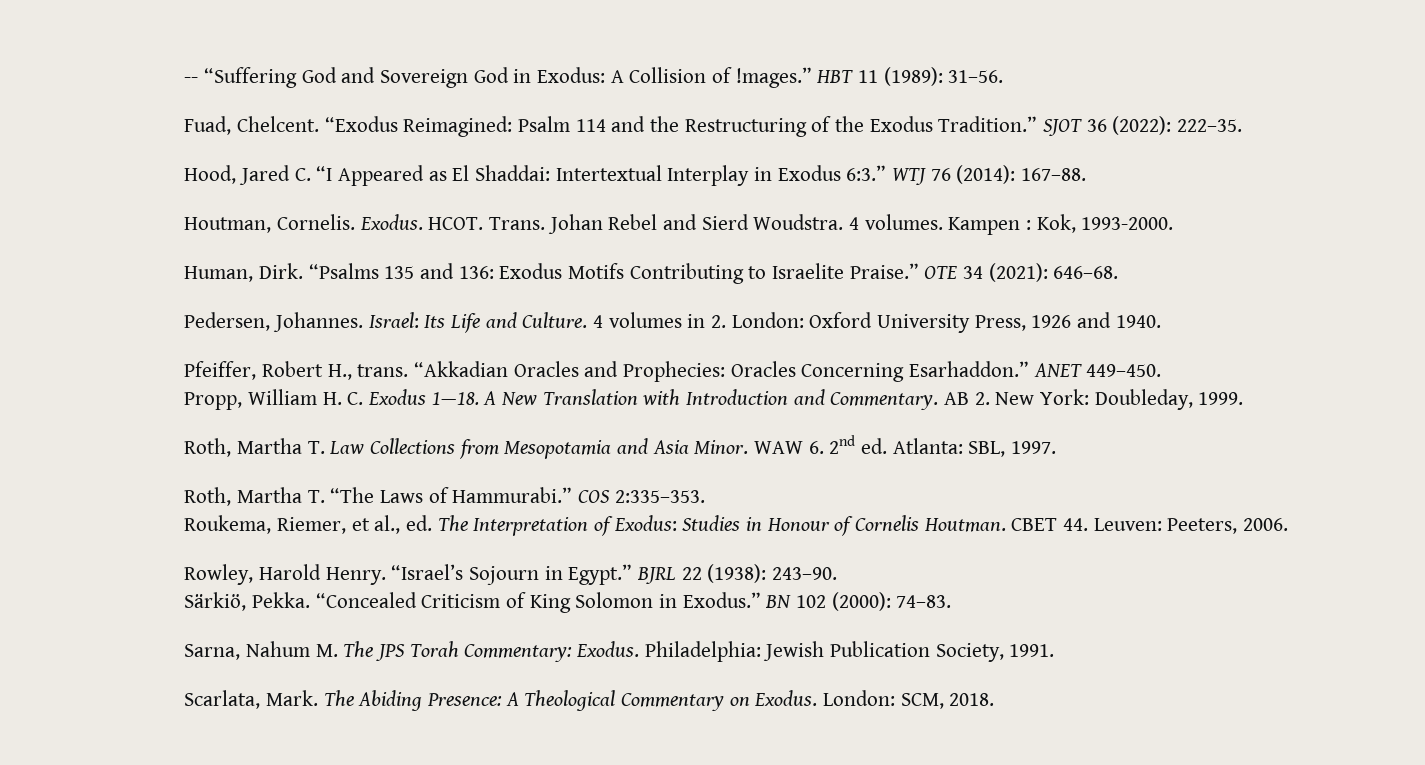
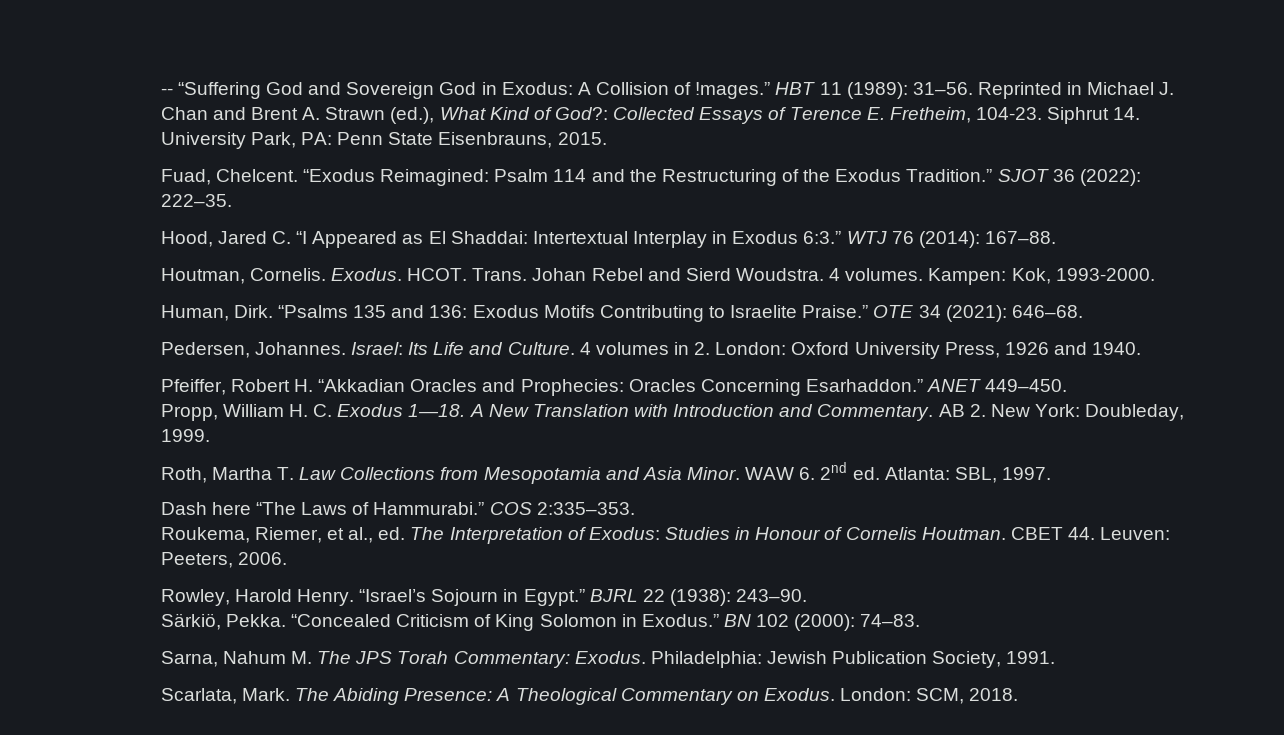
(1004, 76) none -> [977,82,1175,99] [160,107,1141,124] [160,132,607,149] Reprinted in Michael J. Chan and Brent A. Strawn (ed.), What Kind of God?: Collected Essays of Terence E. Fretheim, 104-23. Siphrut 14. University Park, PA: Penn State Eisenbrauns, 2015.
[948,217,1031,235] Kampen : -> [928,268,1007,285] Kampen:
[327,364,409,380] H., trans. -> [294,379,314,392] H.
[184,487,325,506] Roth, Martha T. -> [160,502,251,515] Dash here

